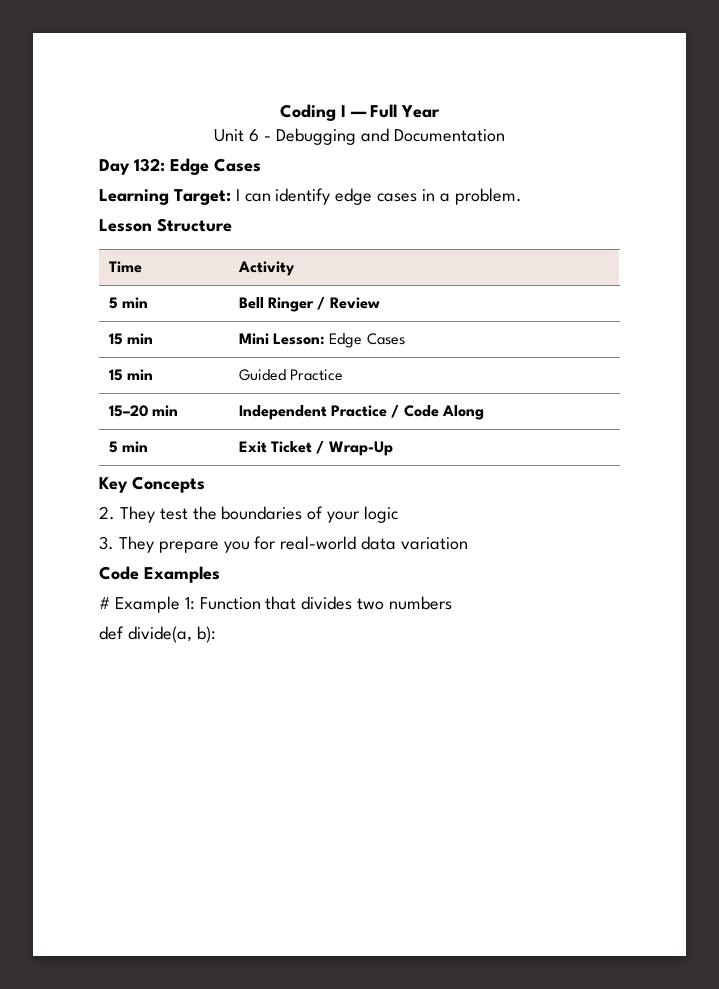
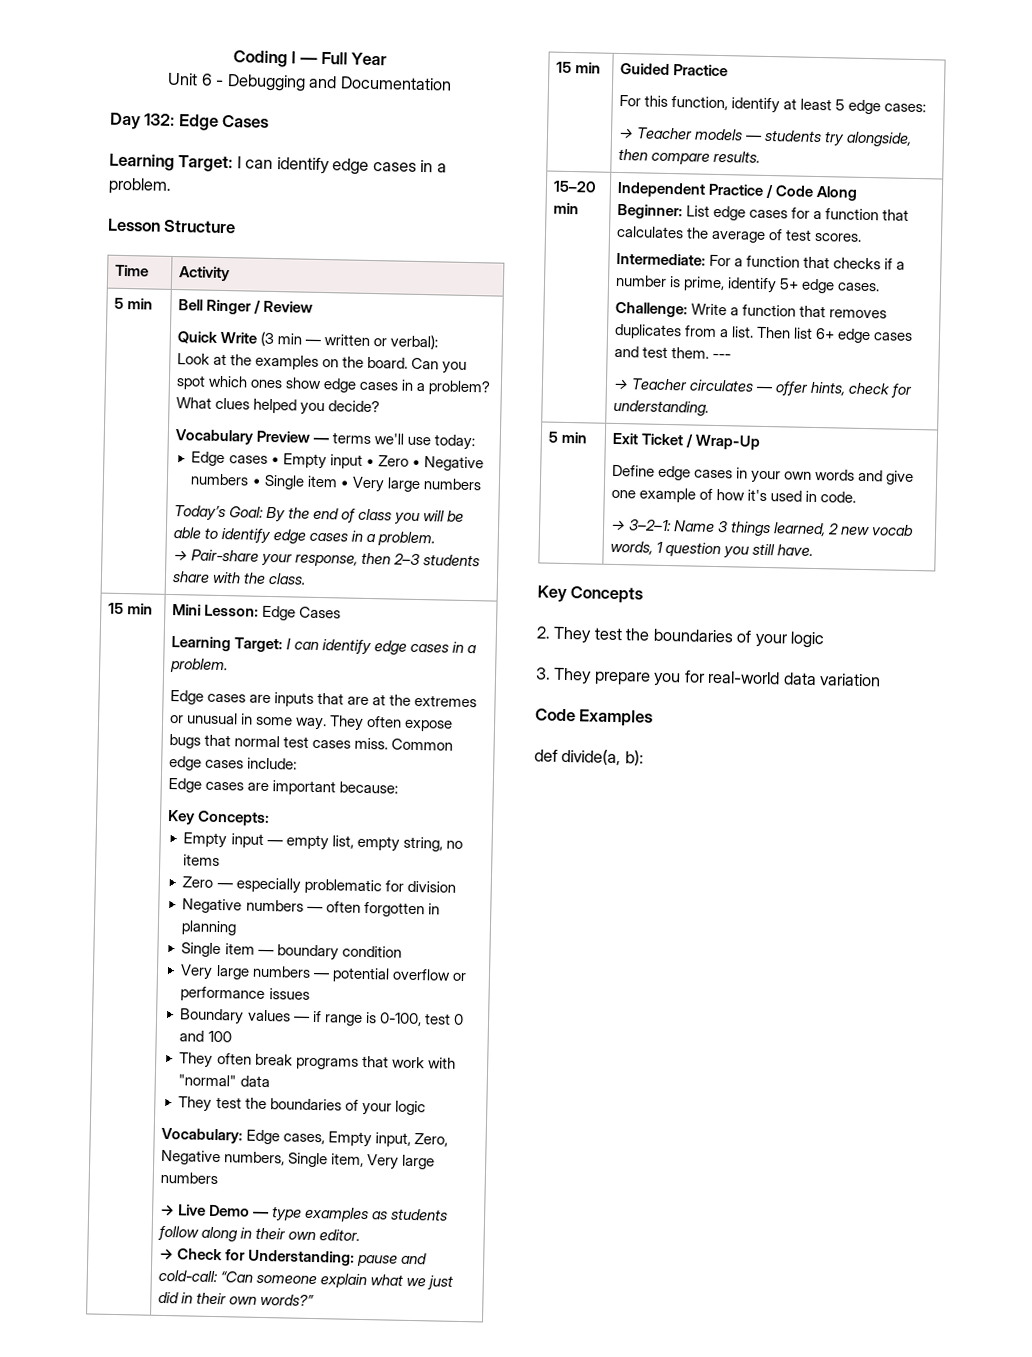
(380, 303) none -> [176,331,439,350] [176,353,468,374] [175,375,492,396] [175,397,381,416] [174,429,476,451] [191,451,484,472] [190,473,482,493] [173,505,465,526] [172,527,436,547] [172,549,481,567] [171,571,307,585] // Quick Write (3 min — written or verbal): // Look at the examples on the board. Can you spot which ones show edge cases in a problem? What clues helped you decide? // Vocabulary Preview — terms we'll use today: // Edge cases • Empty input • Zero • Negative numbers • Single item • Very large numbers // Today’s Goal: By the end of class you will be able to identify edge cases in a problem. // → Pair-share your response, then 2–3 students share with the class.
[108,369,153,381] [238,369,343,381] // 15 min | Guided Practice -> [170,636,478,656] [169,657,228,674] [169,689,478,708] [169,712,454,732] [168,733,454,751] [168,755,298,771] [167,777,399,796] [166,809,271,827] [183,832,463,852] [183,854,221,867] [182,876,456,895] [182,898,440,918] [181,920,238,936] [181,942,402,961] [180,964,467,983] [180,986,310,1002] [179,1008,464,1027] [179,1030,232,1043] [179,1052,456,1070] [178,1074,270,1088] [178,1096,426,1116] [160,1127,449,1148] [160,1149,436,1170] [159,1171,218,1185] [159,1204,449,1223] [156,1225,361,1242] [158,1248,428,1267] [157,1269,454,1291] [157,1291,315,1307] [555,61,602,74] [619,62,729,77] [618,94,927,115] [617,127,913,147] [617,148,761,165] // Learning Target: I can identify edge cases in a problem. // Edge cases are inputs that are at the extremes or unusual in some way. They often expose bugs that normal test cases miss. Common edge cases include: // Edge cases are important because: // Key Concepts: // Empty input — empty list, empty string, no items // Zero — especially problematic for division // Negative numbers — often forgotten in planning // Single item — boundary condition // Very large numbers — potential overflow or performance issues // Boundary values — if range is 0-100, test 0 and 100 // They often break programs that work with "normal" data // They test the boundaries of your logic // Vocabulary: Edge cases, Empty input, Zero, Negative numbers, Single item, Very large numbers // → Live Demo — type examples as students follow along in their own editor. // → Check for Understanding: pause and cold-call: “Can someone explain what we just did in their own words?” // 15 min | Guided Practice // For this function, identify at least 5 edge cases: // → Teacher models — students try alongside, then compare results.
(484, 412) none -> [616,203,910,221] [615,225,863,243] [615,252,906,270] [614,274,881,294] [614,301,888,319] [613,323,914,344] [613,345,732,360] [612,378,914,398] [612,399,709,416] // Beginner: List edge cases for a function that calculates the average of test scores. // Intermediate: For a function that checks if a number is prime, identify 5+ edge cases. // Challenge: Write a function that removes duplicates from a list. Then list 6+ edge cases and test them. --- // → Teacher circulates — offer hints, check for understanding.
(393, 448) none -> [611,464,915,486] [610,487,857,503] [610,519,915,537] [609,540,814,559] // Define edge cases in your own words and give one example of how it's used in code. // → 3–2–1: Name 3 things learned, 2 new vocab words, 1 question you still have.
[99,596,453,613] // # Example 1: Function that divides two numbers -> (654, 718) none

